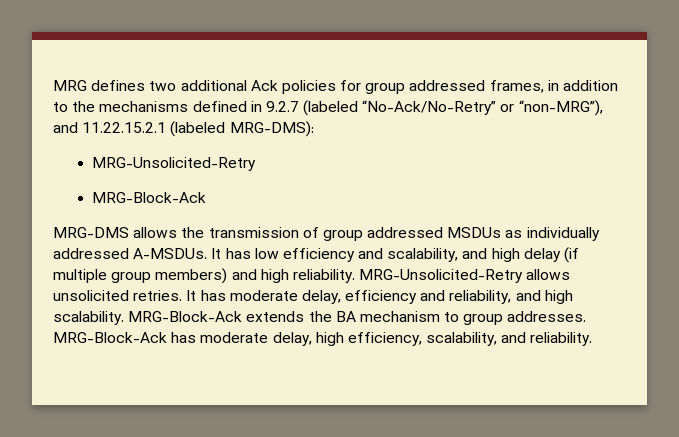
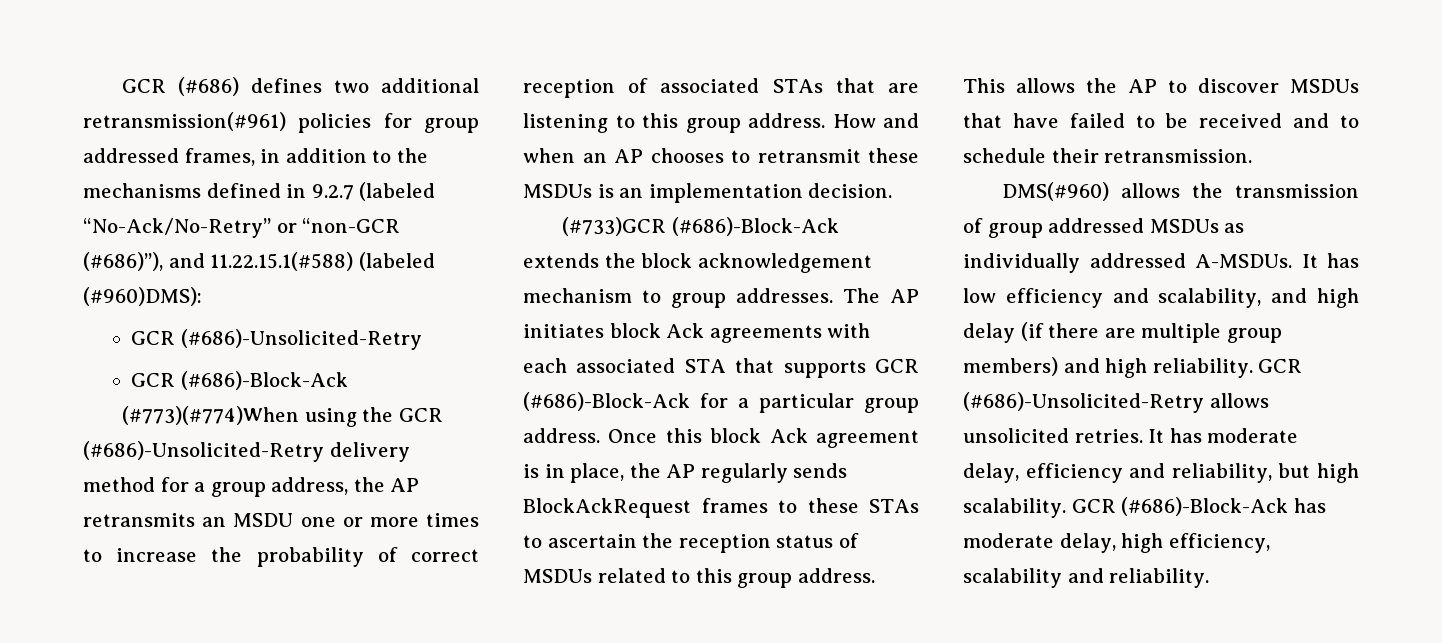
[53,80,87,91] MRG -> [122,77,240,96] GCR (#686)
[250,80,278,91] Ack -> [83,112,286,131] retransmission(#961)
[518,100,603,116] [53,121,314,137] [92,157,257,171] [92,192,207,203] [53,227,129,238] “non-MRG”), and 11.22.15.2.1 (labeled MRG-DMS): // MRG-Unsolicited-Retry // MRG-Block-Ack // MRG-DMS -> [302,218,401,233] [83,252,435,271] [83,287,202,306] [130,329,422,350] [130,371,348,390] [122,406,443,427] [83,441,410,462] [83,477,420,497] [83,513,480,527] [83,547,479,567] [523,78,919,98] [523,113,919,133] [523,148,919,163] [523,183,893,203] [562,217,839,236] [523,253,872,273] [523,288,919,308] [523,323,871,343] [523,358,919,378] [523,392,919,413] [523,428,919,448] [523,463,848,483] [523,498,920,518] [523,533,859,553] [523,568,875,588] [963,78,1359,93] [963,113,1359,128] [963,148,1253,163] [1002,182,1110,201] “non-GCR (#686)”), and 11.22.15.1(#588) (labeled (#960)DMS): // GCR (#686)-Unsolicited-Retry // GCR (#686)-Block-Ack // (#773)(#774)When using the GCR (#686)-Unsolicited-Retry delivery method for a group address, the AP retransmits an MSDU one or more times to increase the probability of correct reception of associated STAs that are listening to this group address. How and when an AP chooses to retransmit these MSDUs is an implementation decision. // (#733)GCR (#686)-Block-Ack extends the block acknowledgement mechanism to group addresses. The AP initiates block Ack agreements with each associated STA that supports GCR (#686)-Block-Ack for a particular group address. Once this block Ack agreement is in place, the AP regularly sends BlockAckRequest frames to these STAs to ascertain the reception status of MSDUs related to this group address. This allows the AP to discover MSDUs that have failed to be received and to schedule their retransmission. // DMS(#960)
(580, 255) none -> [1048,323,1136,338] there are
[359,269,524,283] MRG-Unsolicited-Retry -> [1258,359,1303,373] [963,392,1204,413] GCR (#686)-Unsolicited-Retry
[515,290,541,301] and -> [1278,463,1311,478] but
[128,311,587,325] [53,332,167,343] MRG-Block-Ack extends the BA mechanism to group addresses. MRG-Block-Ack -> [1071,497,1289,516] GCR (#686)-Block-Ack
[426,332,498,346] scalability, -> [963,568,1062,588] scalability

